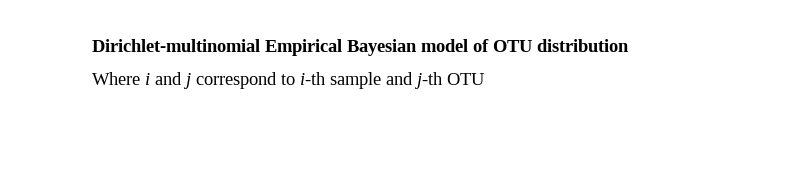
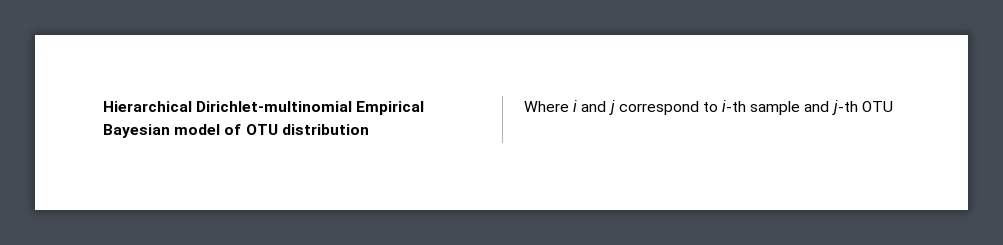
(92, 45) none -> [103,101,192,112] Hierarchical

